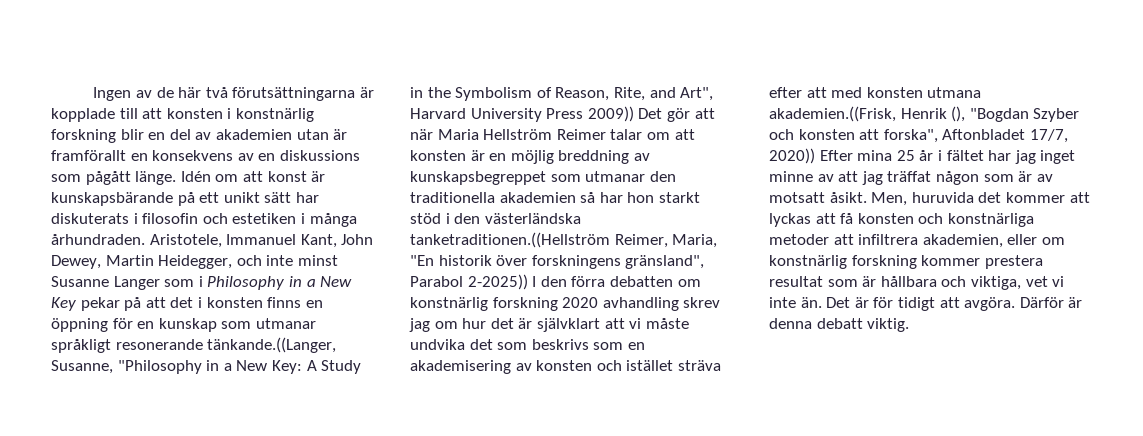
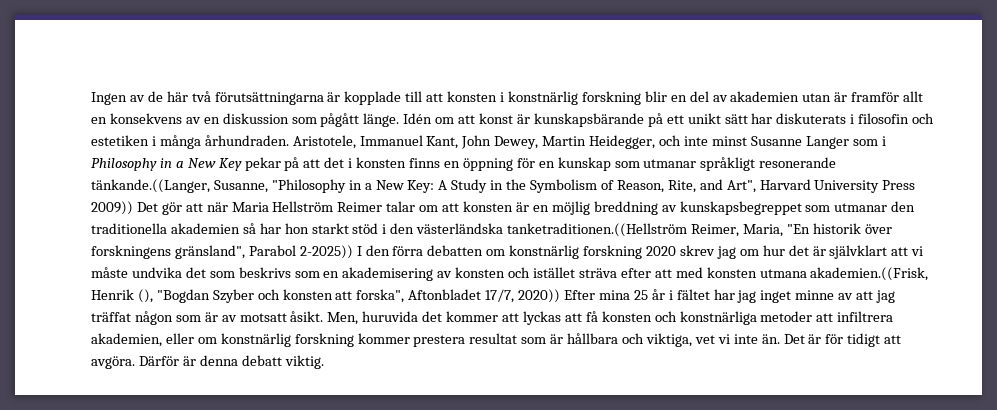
[51,150,126,161] framförallt -> [851,91,924,102] framför allt
[279,150,360,161] diskussions -> [222,113,289,124] diskussion
[602,297,679,311] avhandling -> (677, 251) none

